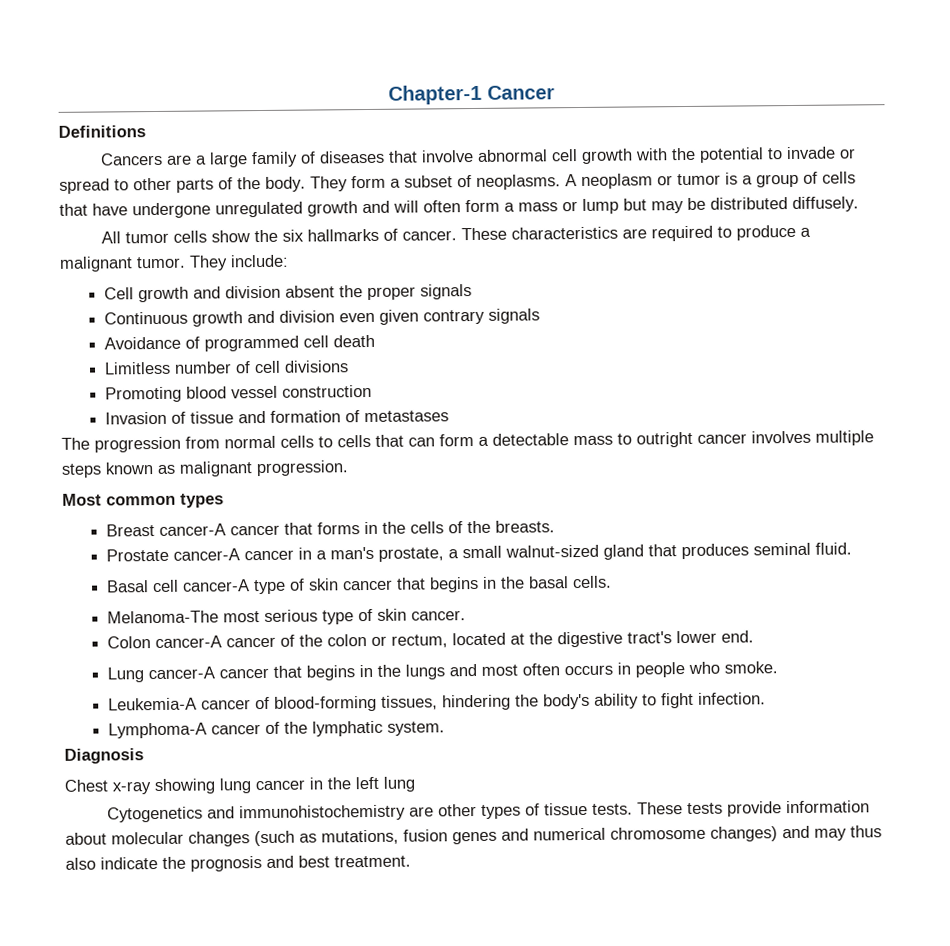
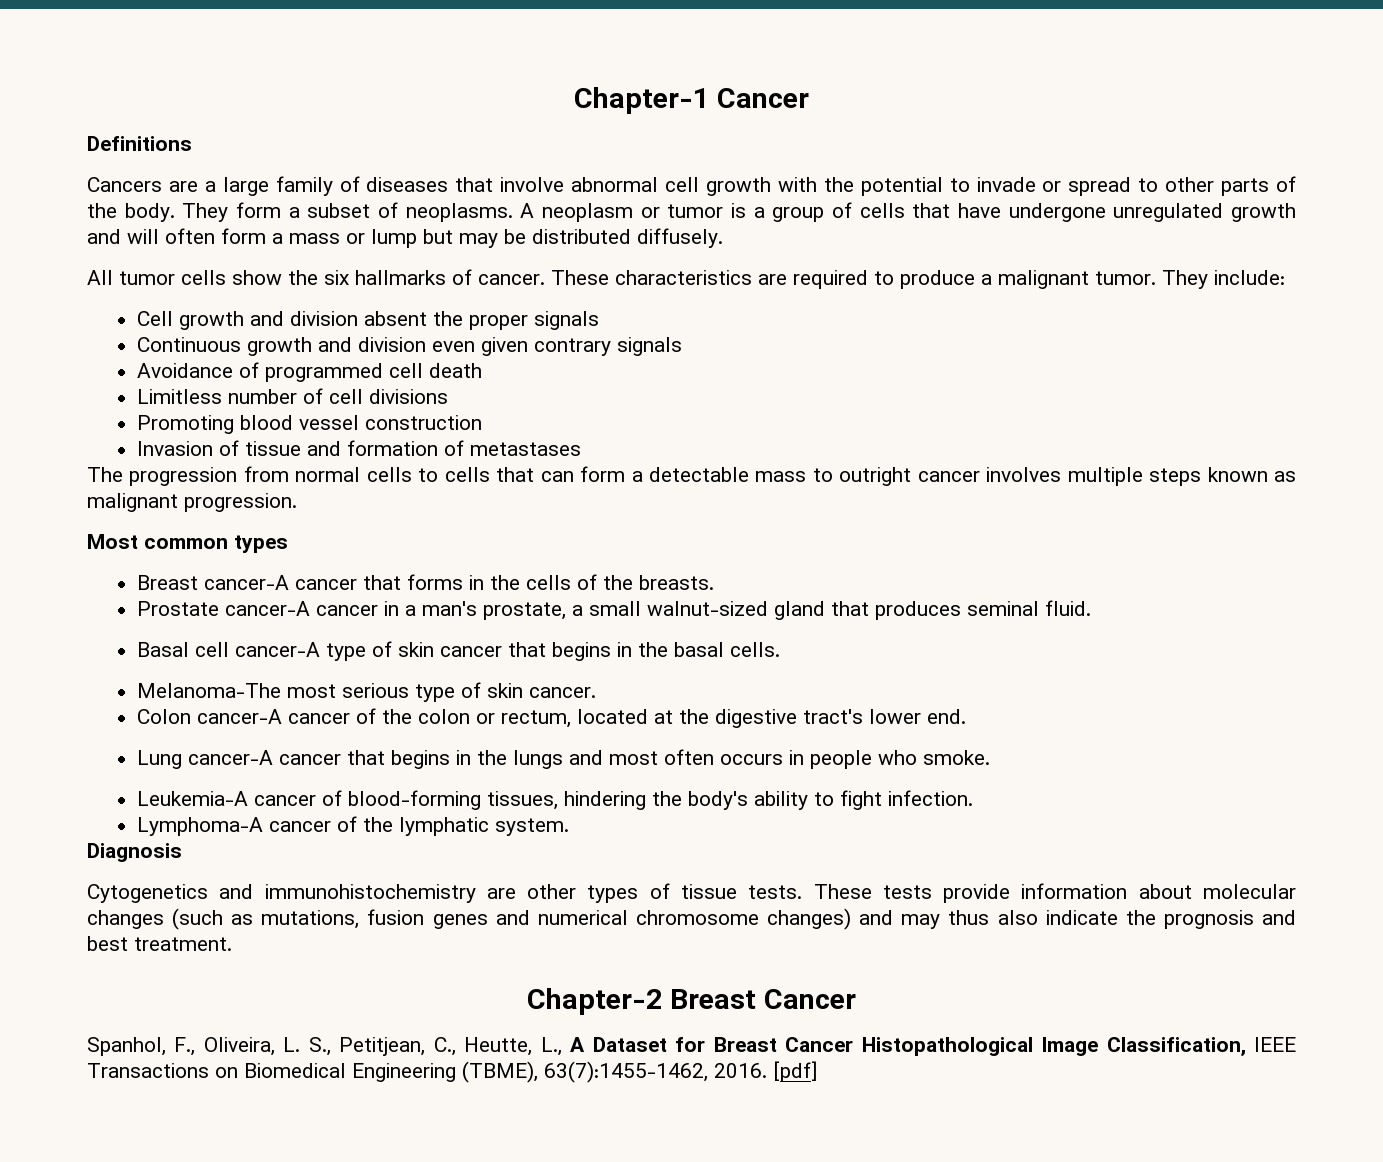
[64,776,415,795] // Chest x-ray showing lung cancer in the left lung -> (182, 852) none
(411, 861) none -> [527,988,856,1015] [87,1037,1297,1056] [87,1061,818,1083] // Chapter-2 Breast Cancer // Spanhol, F., Oliveira, L. S., Petitjean, C., Heutte, L., A Dataset for Breast Cancer Histopathological Image Classification, IEEE Transactions on Biomedical Engineering (TBME), 63(7):1455-1462, 2016. [pdf]

